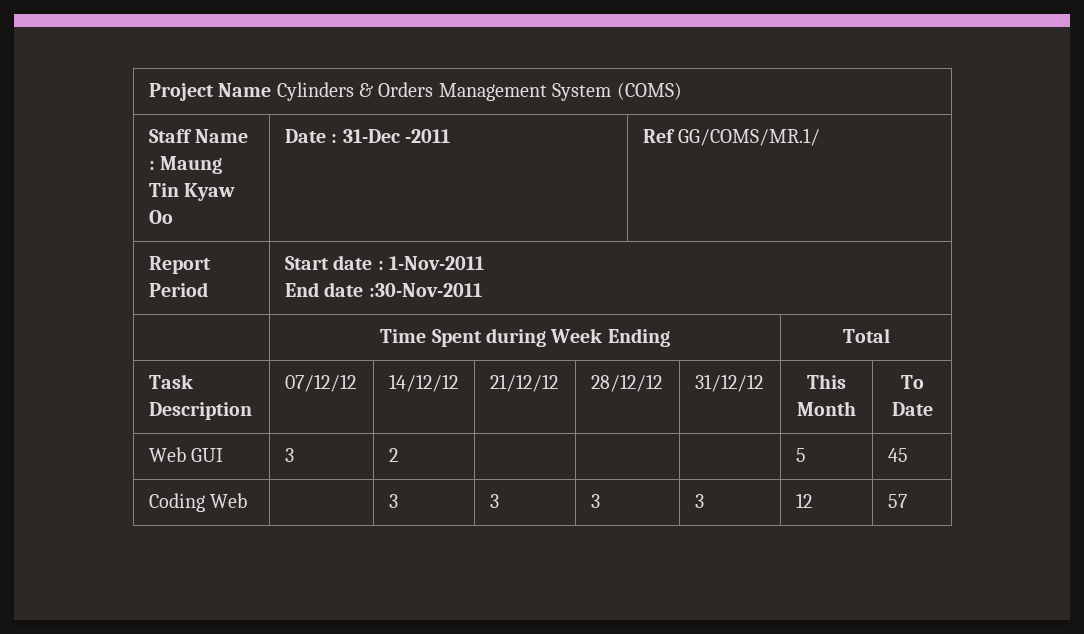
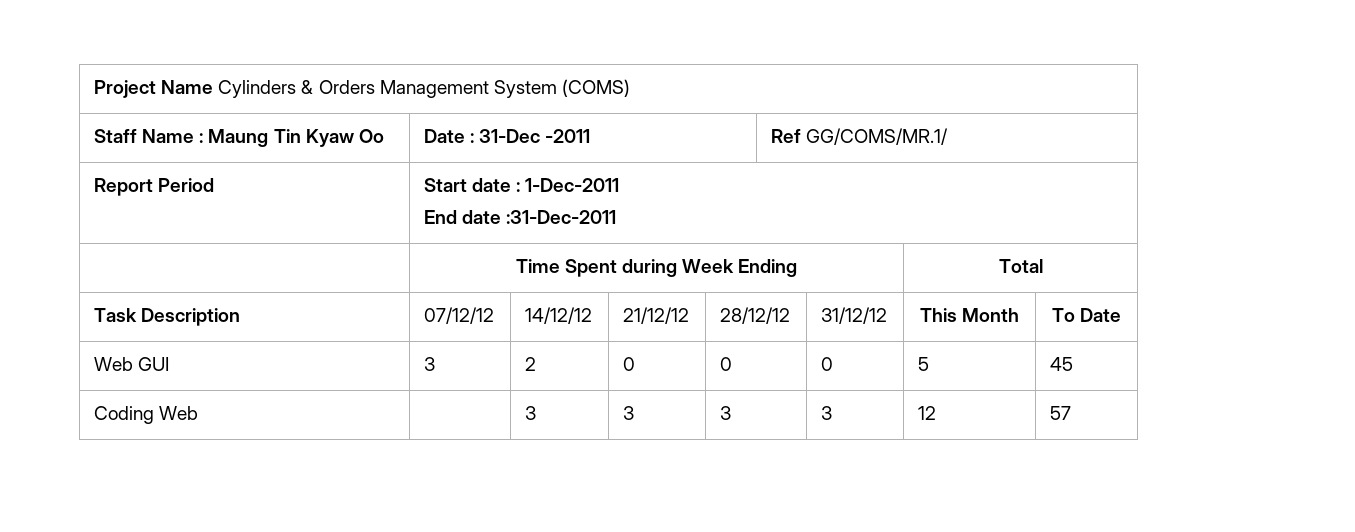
[389,256,485,270] 1-Nov-2011 -> [525,178,620,192] 1-Dec-2011
[368,283,482,297] :30-Nov-2011 -> [506,210,617,224] :31-Dec-2011
(398, 455) | | -> [623,357,636,371] [720,357,733,371] [821,357,834,371] 0 | 0 | 0

